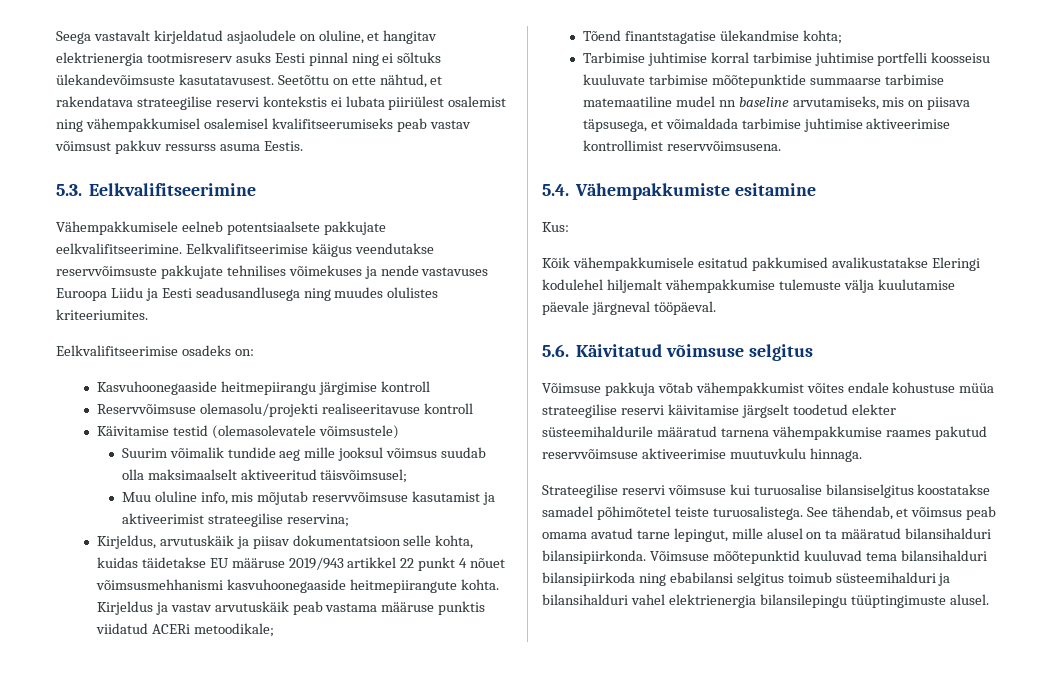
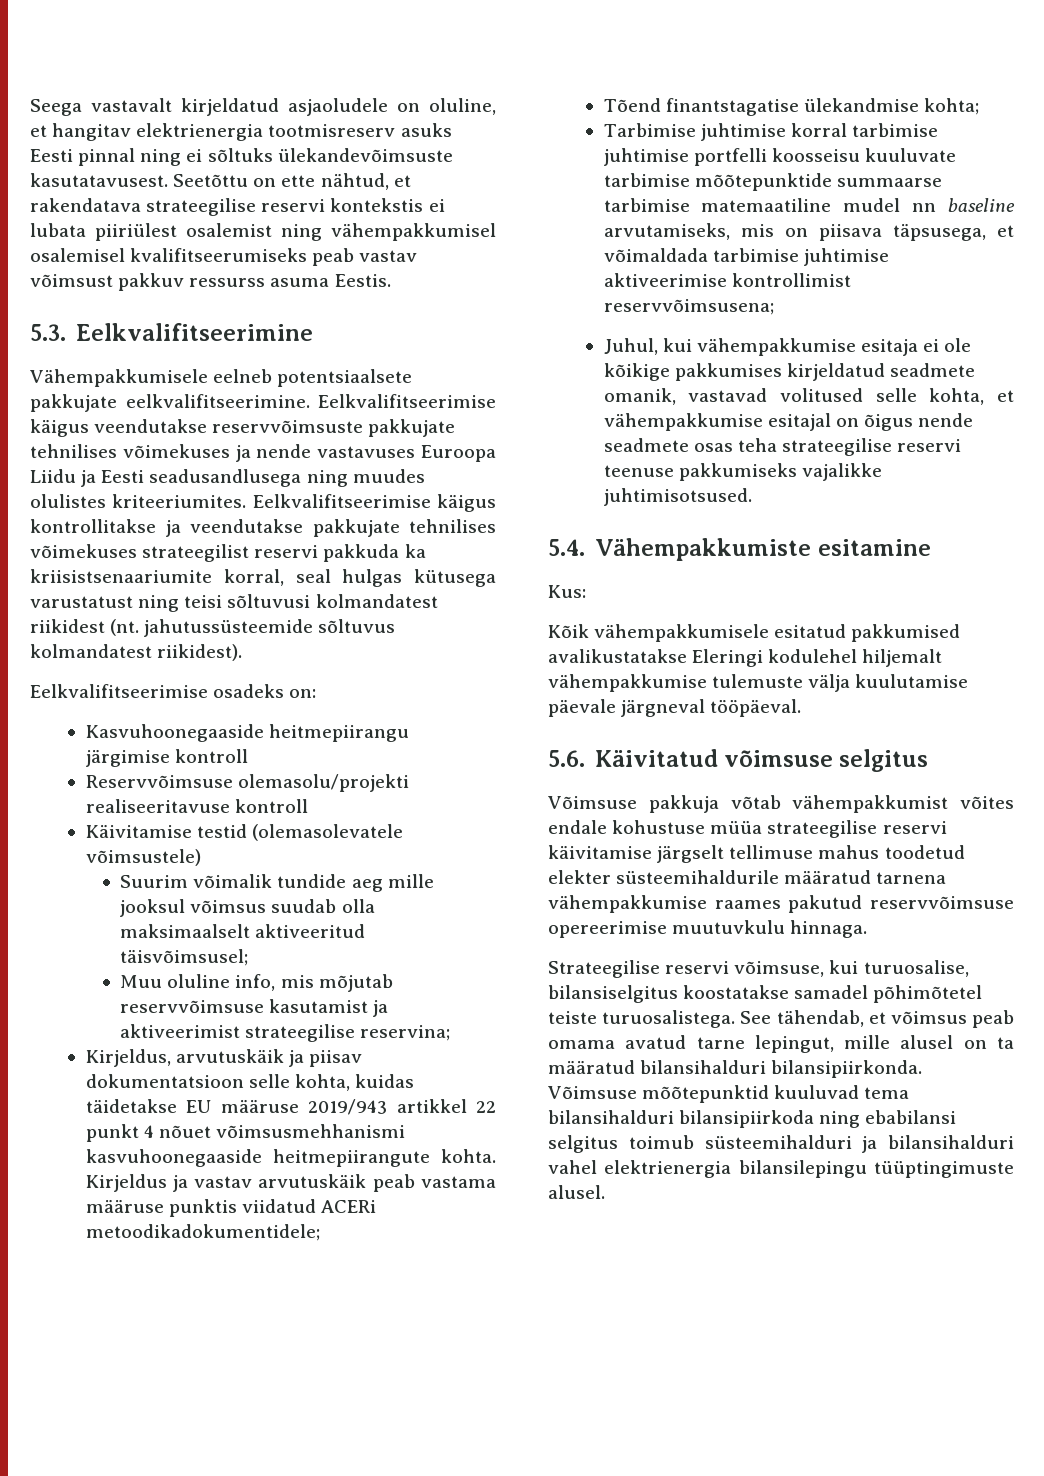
(148, 314) none -> [252,494,496,512] [30,519,496,537] [30,544,426,562] [30,569,496,587] [30,594,438,612] [30,619,396,637] [30,644,243,661] Eelkvalifitseerimise käigus kontrollitakse ja veendutakse pakkujate tehnilises võimekuses strateegilist reservi pakkuda ka kriisistsenaariumite korral, seal hulgas kütusega varustatust ning teisi sõltuvusi kolmandatest riikidest (nt. jahutussüsteemide sõltuvus kolmandatest riikidest).
[193,623,274,637] metoodikale; -> [85,1224,320,1241] metoodikadokumentidele;
[666,141,781,151] reservvõimsusena. -> [603,299,774,315] [603,338,972,356] [603,363,975,381] [603,388,1014,405] [603,413,974,431] [603,438,962,456] [603,463,882,481] [603,488,752,506] reservvõimsusena; // Juhul, kui vähempakkumise esitaja ei ole kõikige pakkumises kirjeldatud seadmete omanik, vastavad volitused selle kohta, et vähempakkumise esitajal on õigus nende seadmete osas teha strateegilise reservi teenuse pakkumiseks vajalikke juhtimisotsused.
(789, 411) none -> [729,845,880,859] tellimuse mahus
[641,448,726,459] aktiveerimise -> [548,921,667,938] opereerimise
[667,484,822,495] võimsuse kui turuosalise -> [734,960,969,977] võimsuse, kui turuosalise,

